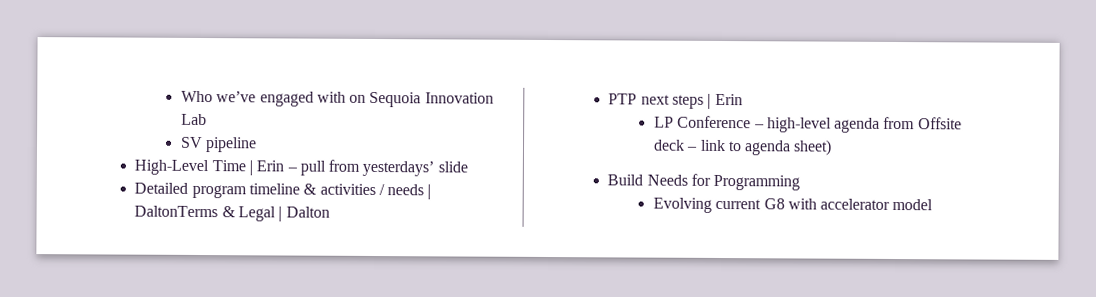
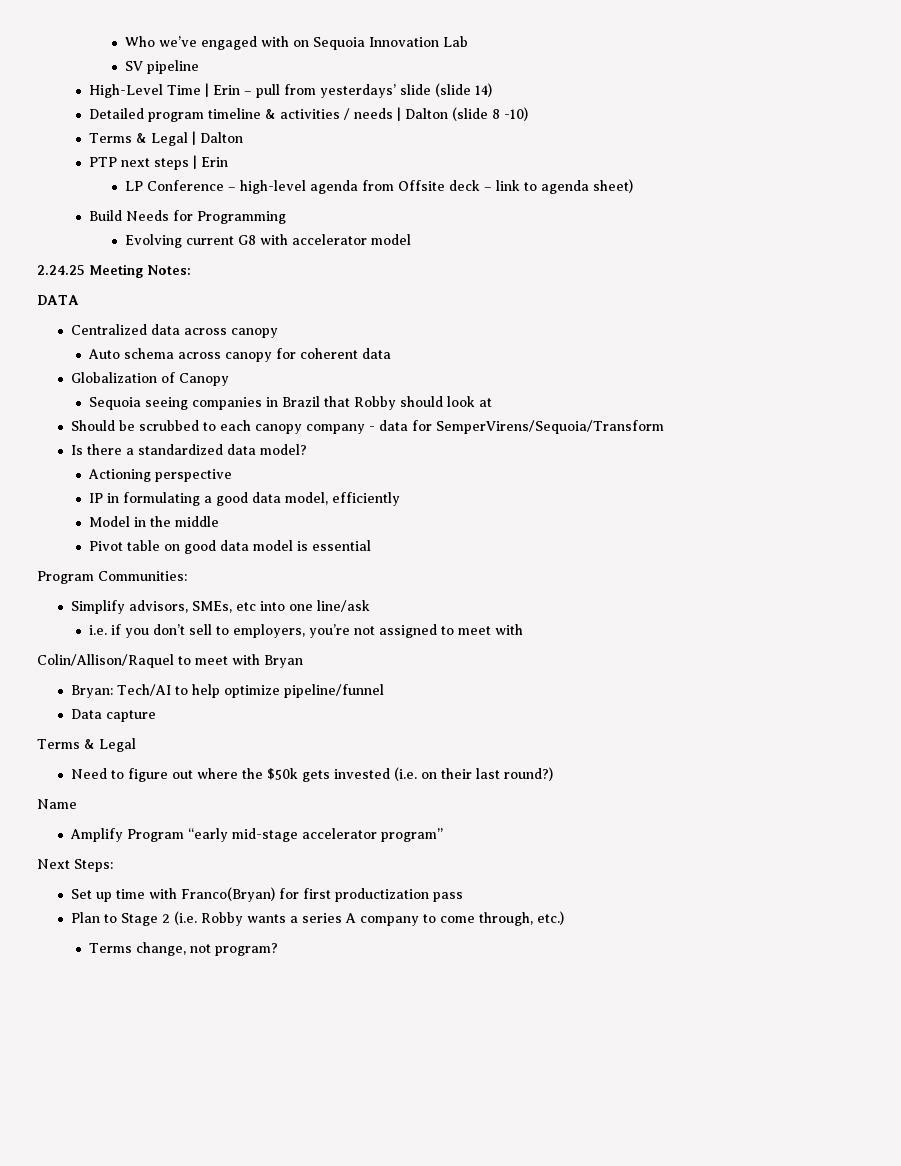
(468, 167) none -> [434,83,492,97] (slide 14)
[134,205,219,218] DaltonTerms -> [404,107,528,121] [88,133,132,143] Dalton (slide 8 -10) // Terms
(934, 204) none -> [37,264,191,278] [37,295,79,305] [70,324,278,338] [87,348,391,362] [70,372,229,386] [88,396,492,410] [70,420,664,434] [70,444,307,455] [87,469,232,482] [88,492,400,506] [88,516,219,527] [88,540,371,554] [37,571,187,584] [70,600,370,614] [88,624,523,638] [37,654,303,668] [70,684,384,698] [70,709,156,722] [37,738,136,752] [70,767,553,782] [37,799,77,809] [69,828,443,842] [37,859,113,872] [70,887,463,902] [70,911,564,926] [88,942,278,956] // 2.24.25 Meeting Notes: // DATA // Centralized data across canopy // Auto schema across canopy for coherent data // Globalization of Canopy // Sequoia seeing companies in Brazil that Robby should look at // Should be scrubbed to each canopy company - data for SemperVirens/Sequoia/Transform // Is there a standardized data model? // Actioning perspective // IP in formulating a good data model, efficiently // Model in the middle // Pivot table on good data model is essential // Program Communities: // Simplify advisors, SMEs, etc into one line/ask // i.e. if you don’t sell to employers, you’re not assigned to meet with // Colin/Allison/Raquel to meet with Bryan // Bryan: Tech/AI to help optimize pipeline/funnel // Data capture // Terms & Legal // Need to figure out where the $50k gets invested (i.e. on their last round?) // Name // Amplify Program “early mid-stage accelerator program” // Next Steps: // Set up time with Franco(Bryan) for first productization pass // Plan to Stage 2 (i.e. Robby wants a series A company to come through, etc.) // Terms change, not program?

